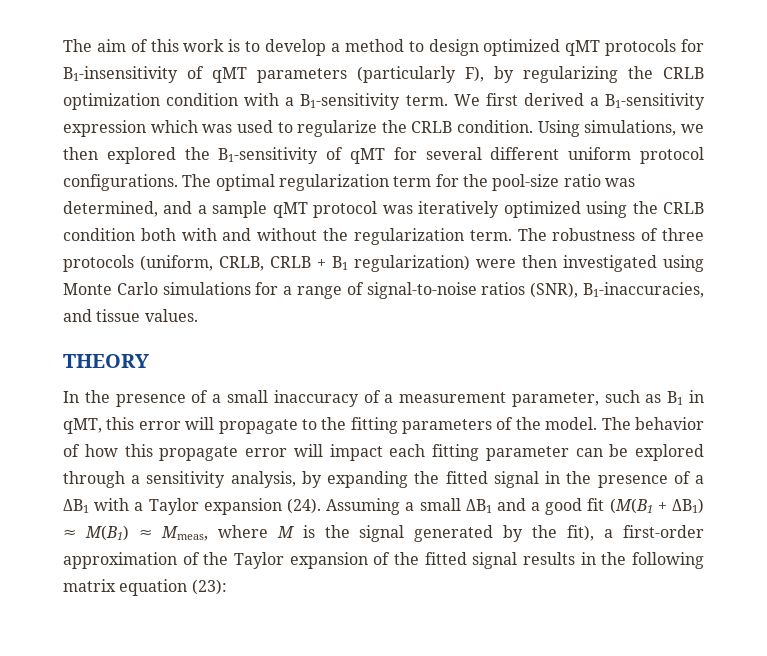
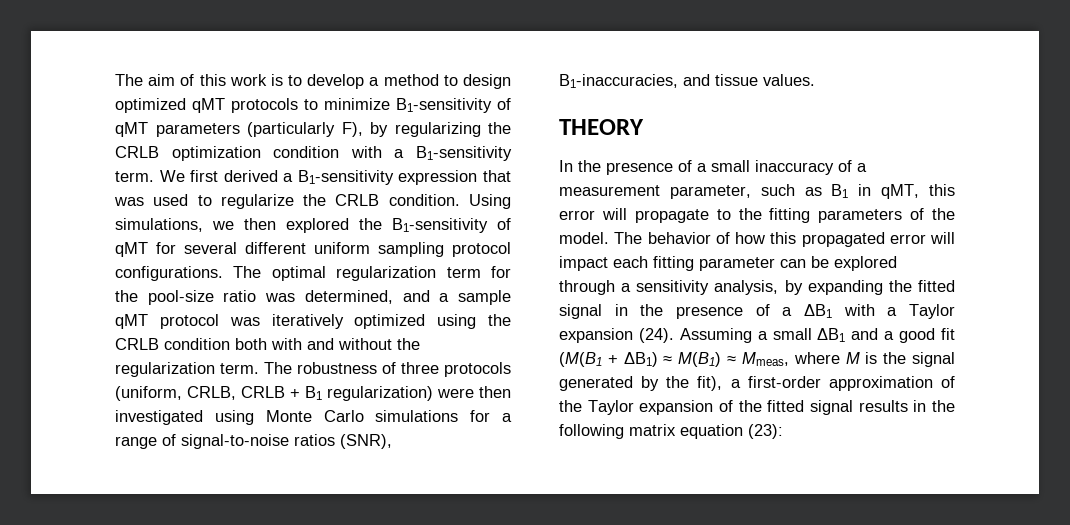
[681,39,705,52] [63,66,178,83] for B1-insensitivity -> [304,98,492,113] to minimize B1-sensitivity
[150,120,198,133] which -> [483,170,511,182] that
(632, 153) none -> [378,242,444,257] sampling
[159,446,239,461] propagate -> [801,232,885,247] propagated

